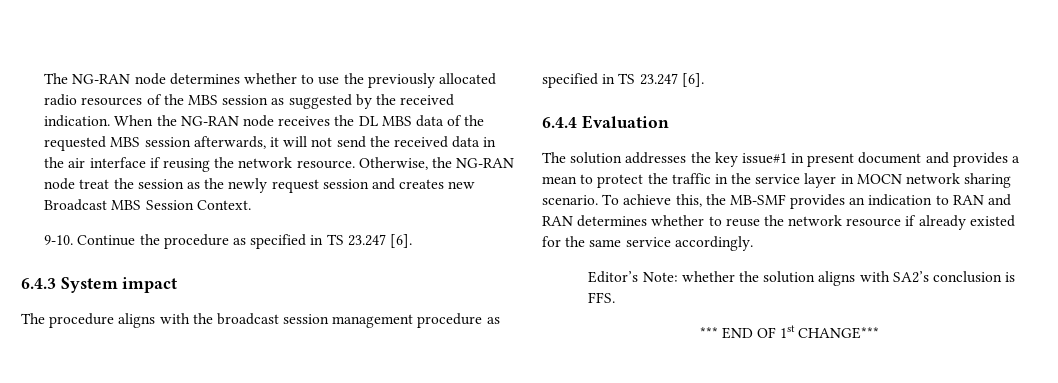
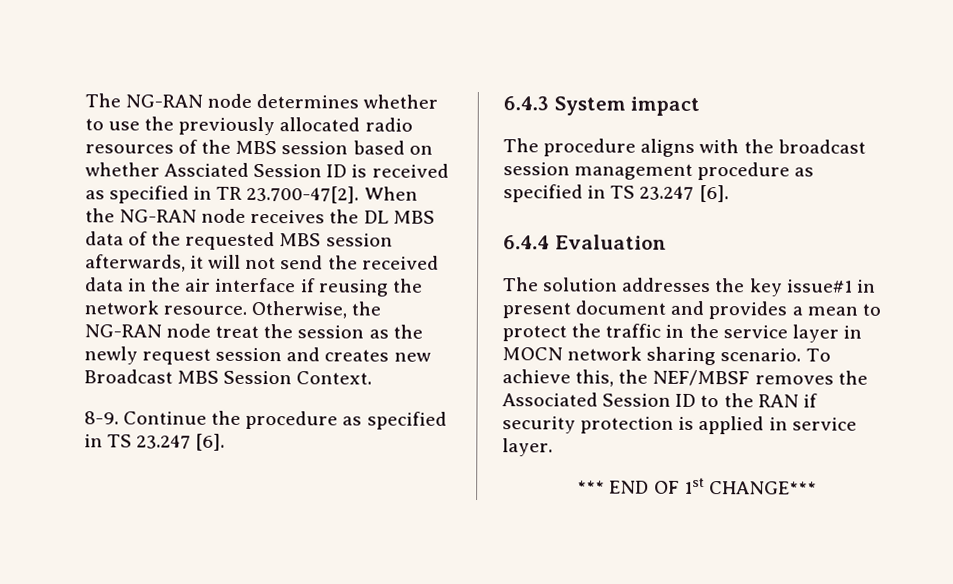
[271,94,455,109] [44,115,111,127] as suggested by the received indication. -> [352,140,433,155] [84,162,449,178] [84,185,360,204] based on whether Assciated Session ID is received as specified in TR 23.700-47[2].
[44,235,74,245] 9-10. -> [83,411,119,425] 8-9.
[729,194,1012,209] [542,215,1015,230] [542,236,753,251] [588,271,1016,286] [588,292,616,303] MB-SMF provides an indication to RAN and RAN determines whether to reuse the network resource if already existed for the same service accordingly. // Editor’s Note: whether the solution aligns with SA2’s conclusion is FFS. -> [652,369,868,387] [502,392,818,408] [502,416,857,435] [502,438,553,457] NEF/MBSF removes the Associated Session ID to the RAN if security protection is applied in service layer.

